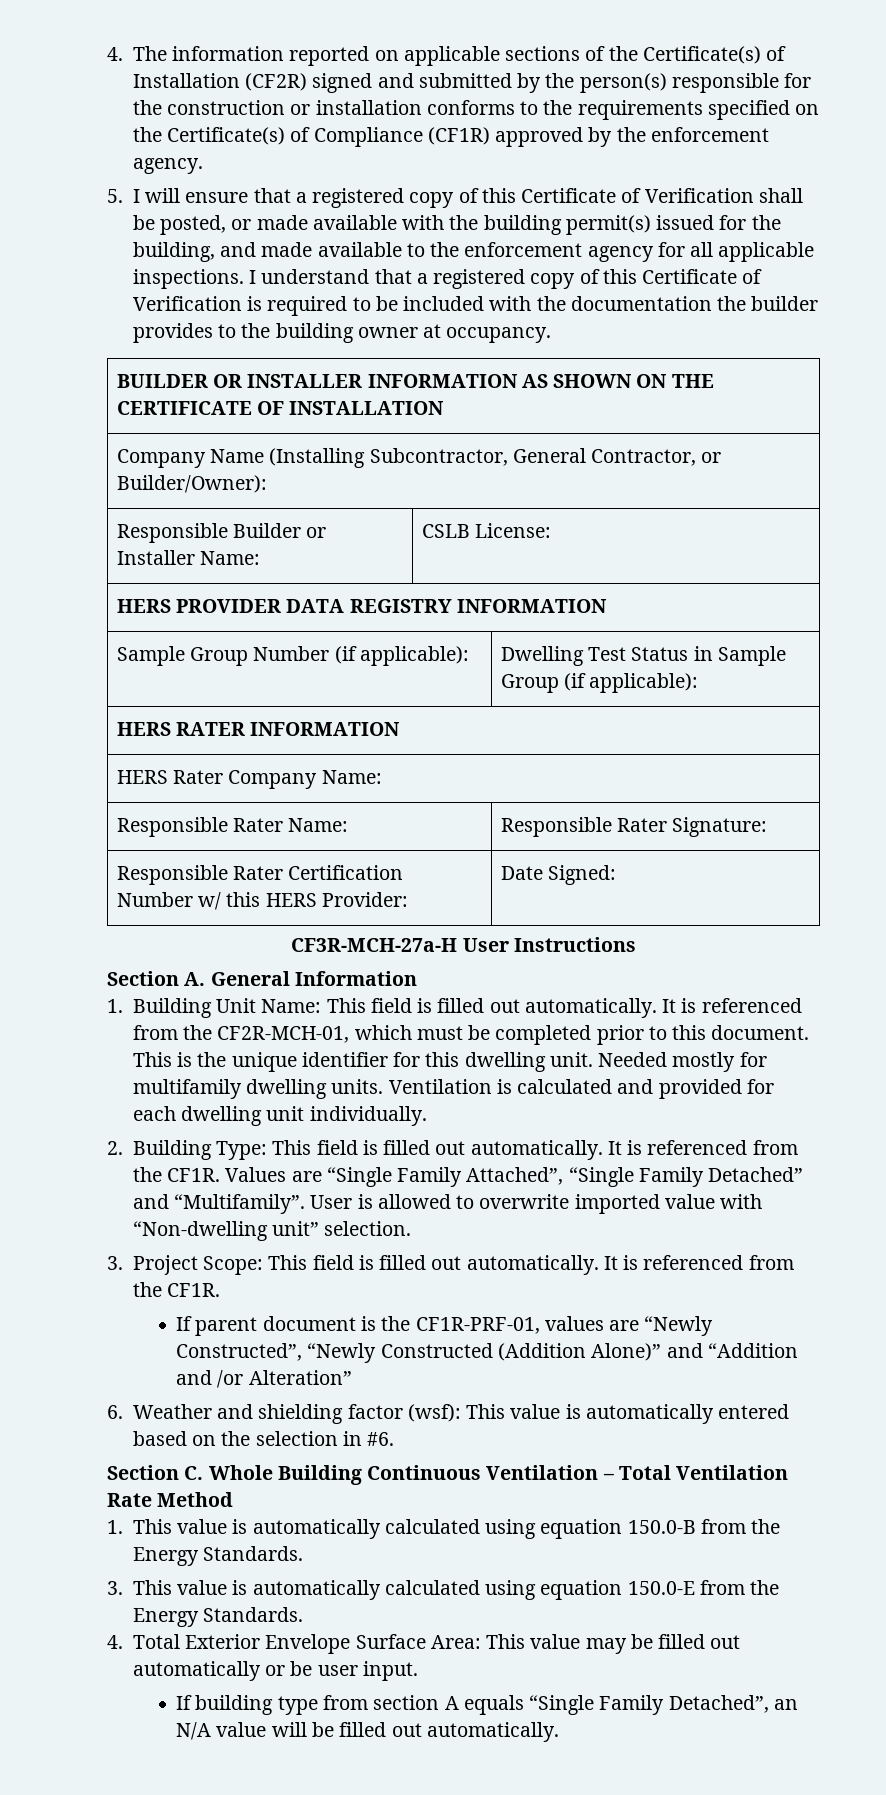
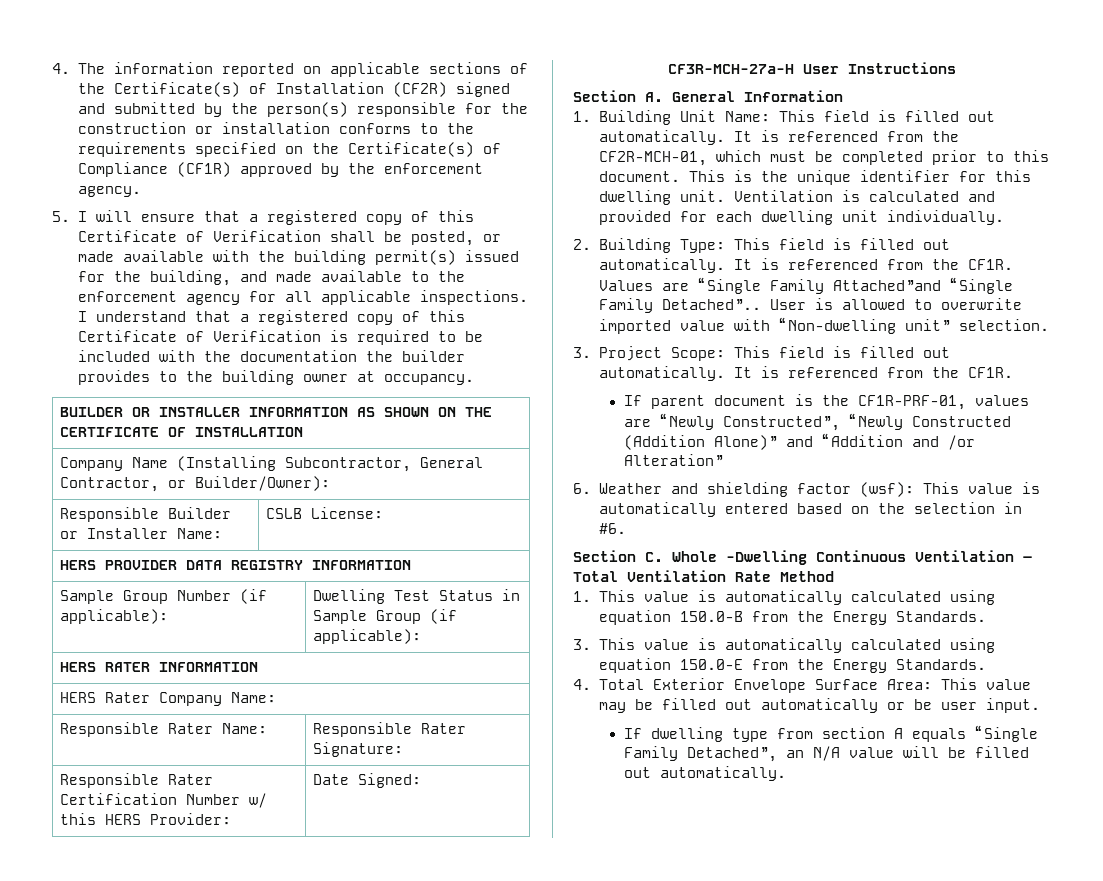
[598,1052,767,1072] [132,1079,384,1099] Needed mostly for multifamily dwelling units. -> (725, 196) none
[466,1167,804,1187] [132,1194,306,1214] Attached”, “Single Family Detached” and “Multifamily”. -> [832,277,1013,294] [598,298,761,313] Attached”and “Single Family Detached”..
[277,1465,362,1485] Building -> [726,550,807,565] -Dwelling
[195,1695,274,1715] building -> [650,727,723,742] dwelling

